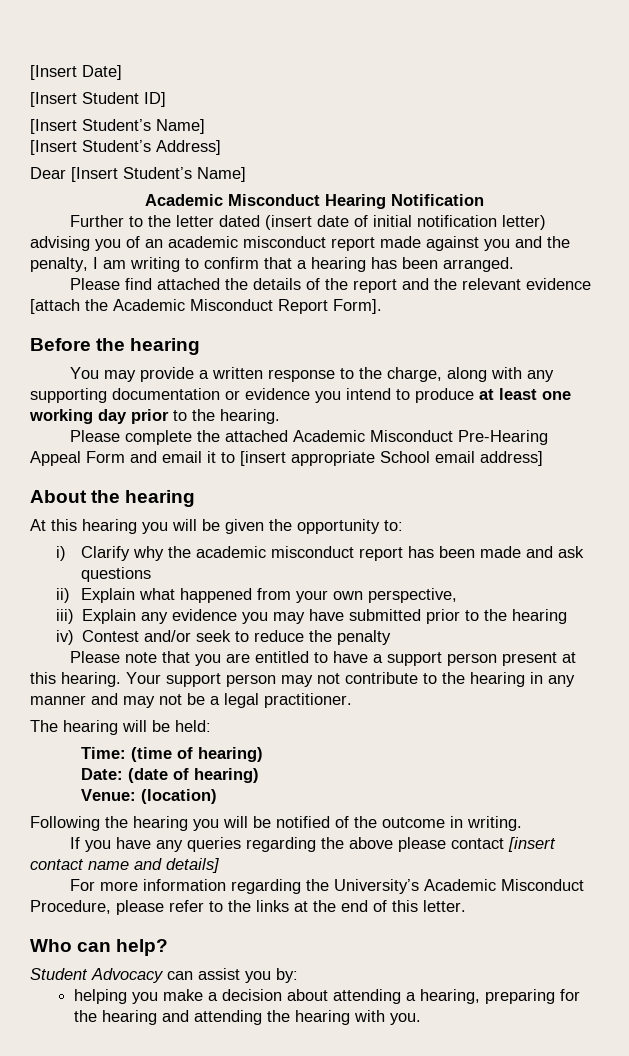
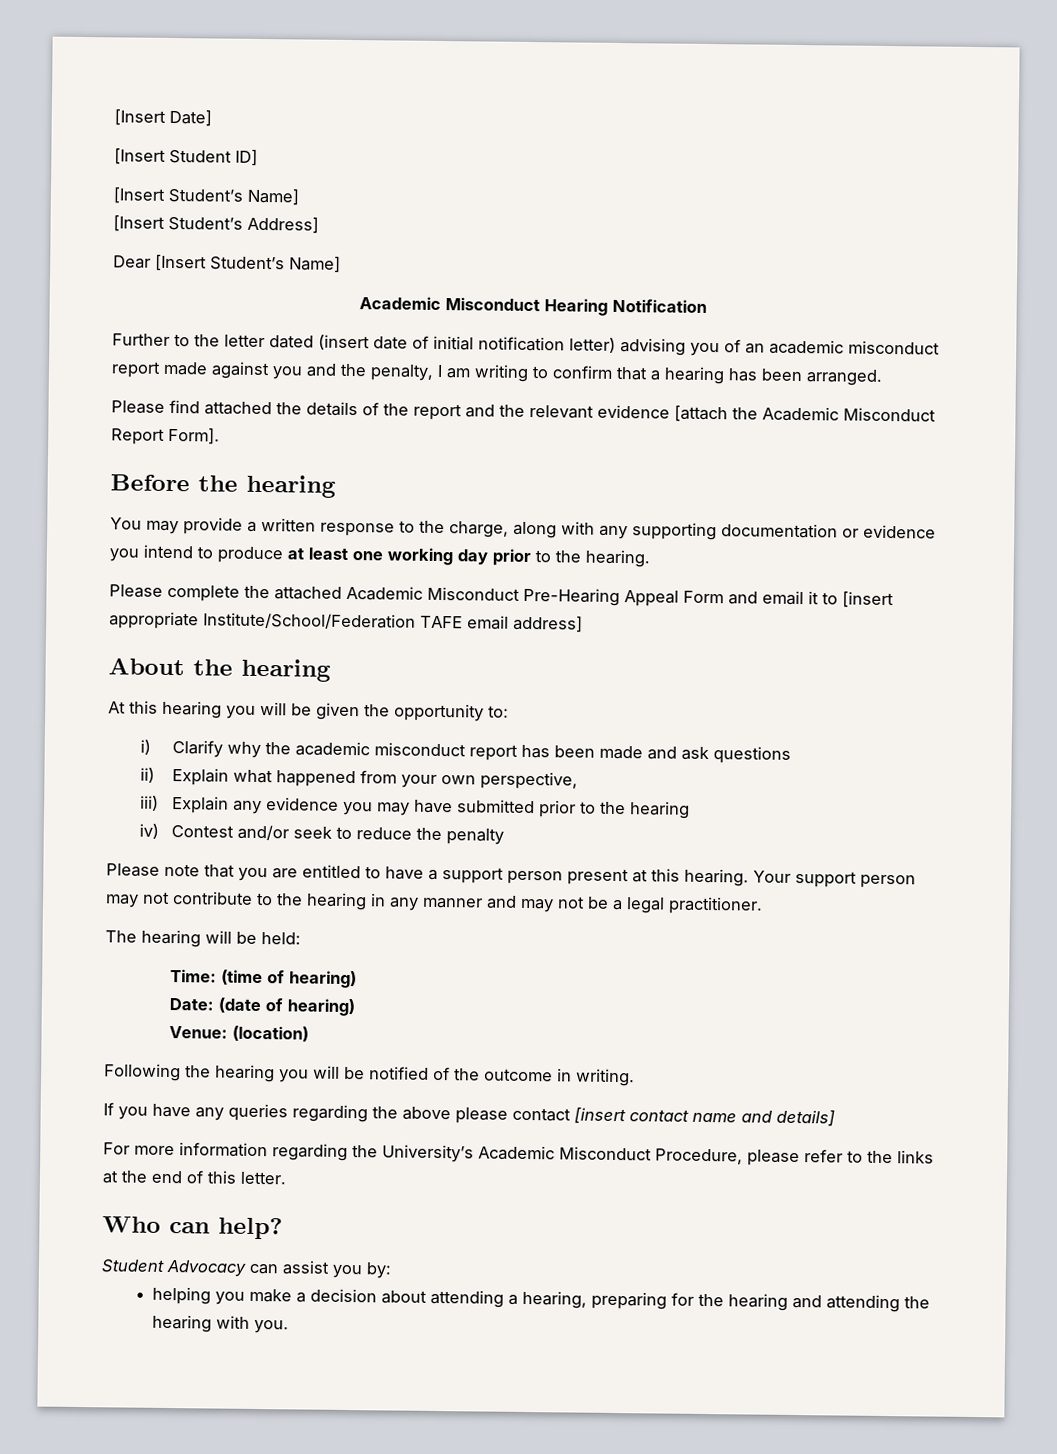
[380,451,430,463] School -> [203,612,463,630] Institute/School/Federation TAFE

